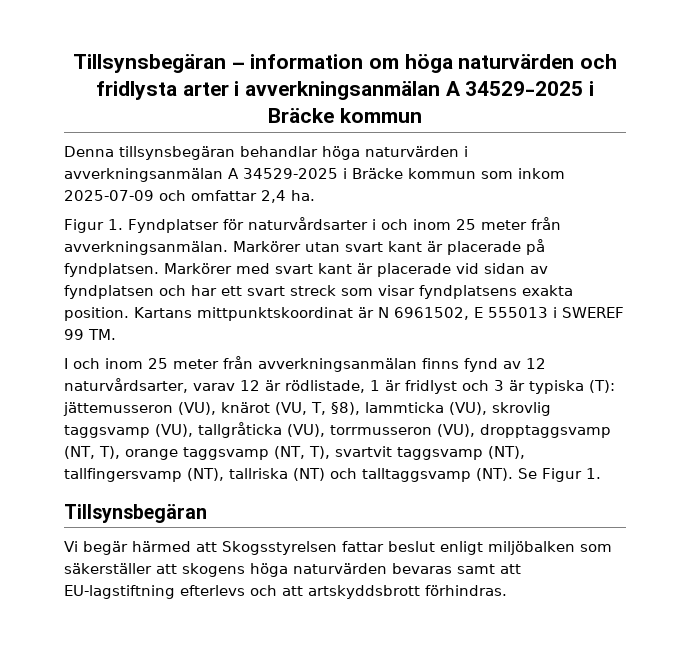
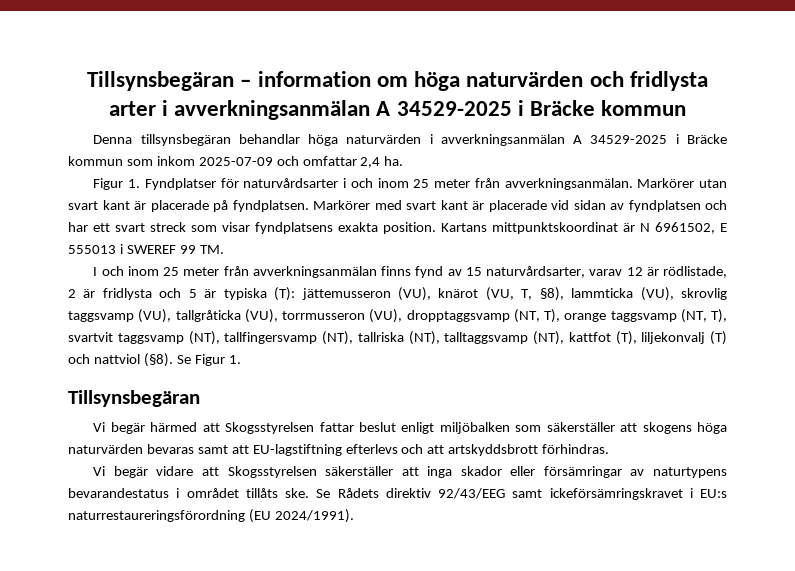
[526,358,546,369] 12 -> [465,267,482,276] 15
[370,380,504,394] 1 är fridlyst och 3 -> [68,288,197,300] 2 är fridlysta och 5
[293,468,513,482] (NT) och talltaggsvamp (NT). -> [408,331,727,345] [68,353,173,367] (NT), talltaggsvamp (NT), kattfot (T), liljekonvalj (T) och nattviol (§8).
(507, 590) none -> [93,466,727,478] [68,488,727,500] [68,509,354,523] // Vi begär vidare att Skogsstyrelsen säkerställer att inga skador eller försämringar av naturtypens bevarandestatus i området tillåts ske. Se Rådets direktiv 92/43/EEG samt ickeförsämringskravet i EU:s naturrestaureringsförordning (EU 2024/1991).

